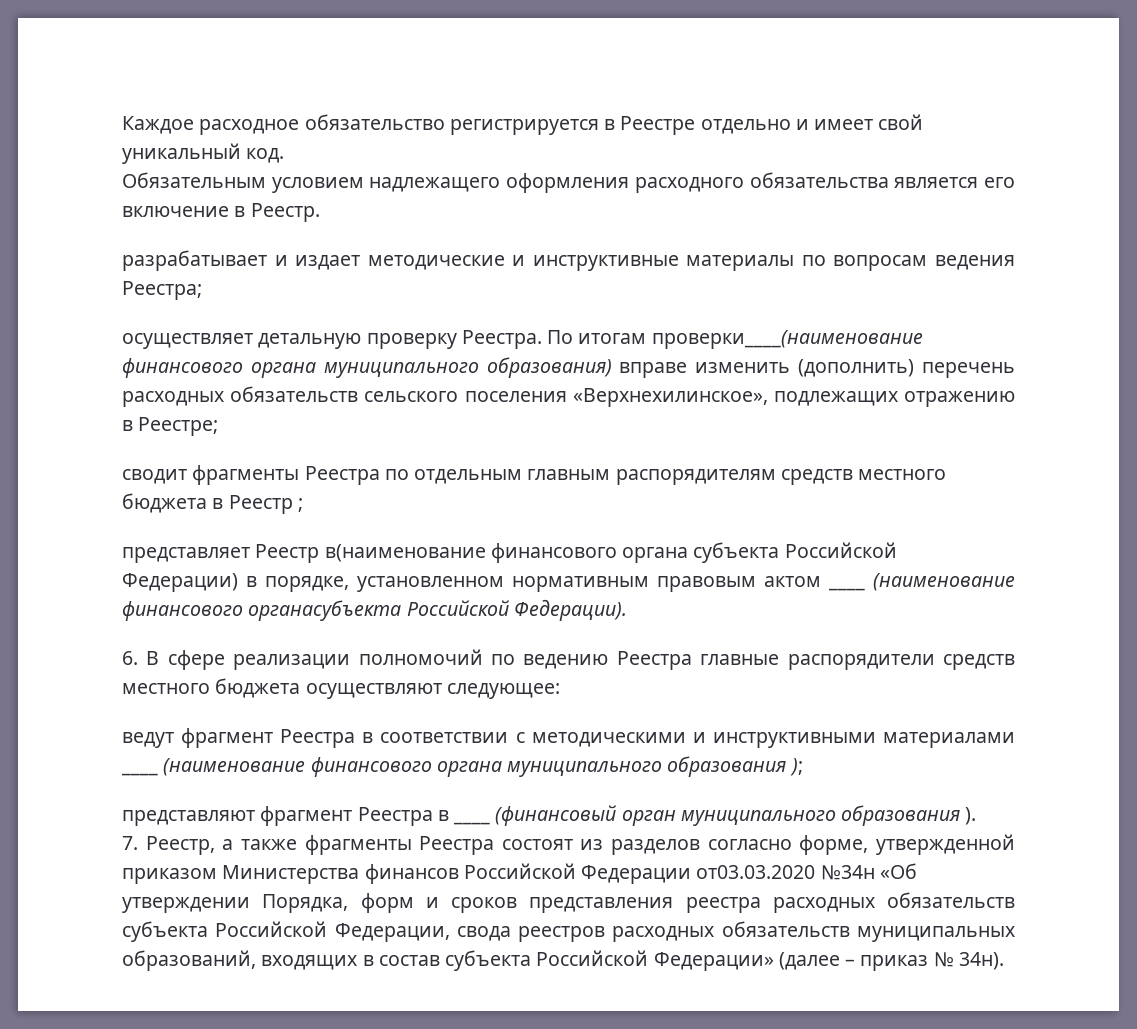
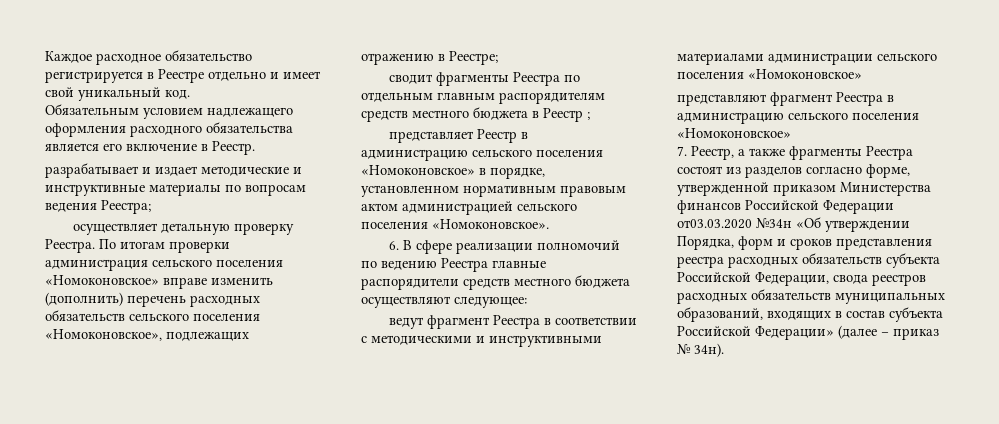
[651,330,923,349] [122,357,612,378] проверки____(наименование финансового органа муниципального образования) -> [169,241,230,253] [45,259,283,271] [45,275,159,285] проверки администрация сельского поселения «Номоконовское»
[572,388,768,407] «Верхнехилинское», -> [45,329,162,341] «Номоконовское»,
[324,542,897,563] [122,573,238,592] в(наименование финансового органа субъекта Российской Федерации) -> [521,132,529,139] [361,149,603,161] [361,165,475,175] в администрацию сельского поселения «Номоконовское»
[828,573,1015,591] [122,599,627,621] ____ (наименование финансового органасубъекта Российской Федерации). -> [402,201,577,215] [361,219,549,229] администрацией сельского поселения «Номоконовское».
[121,756,803,777] [122,806,449,826] [453,805,977,826] ____ (наименование финансового органа муниципального образования ); // представляют фрагмент Реестра в ____ (финансовый орган муниципального образования ). -> [768,53,937,65] [677,69,862,79] [677,92,894,106] [677,112,919,124] [677,128,791,138] администрации сельского поселения «Номоконовское» // представляют фрагмент Реестра в администрацию сельского поселения «Номоконовское»

